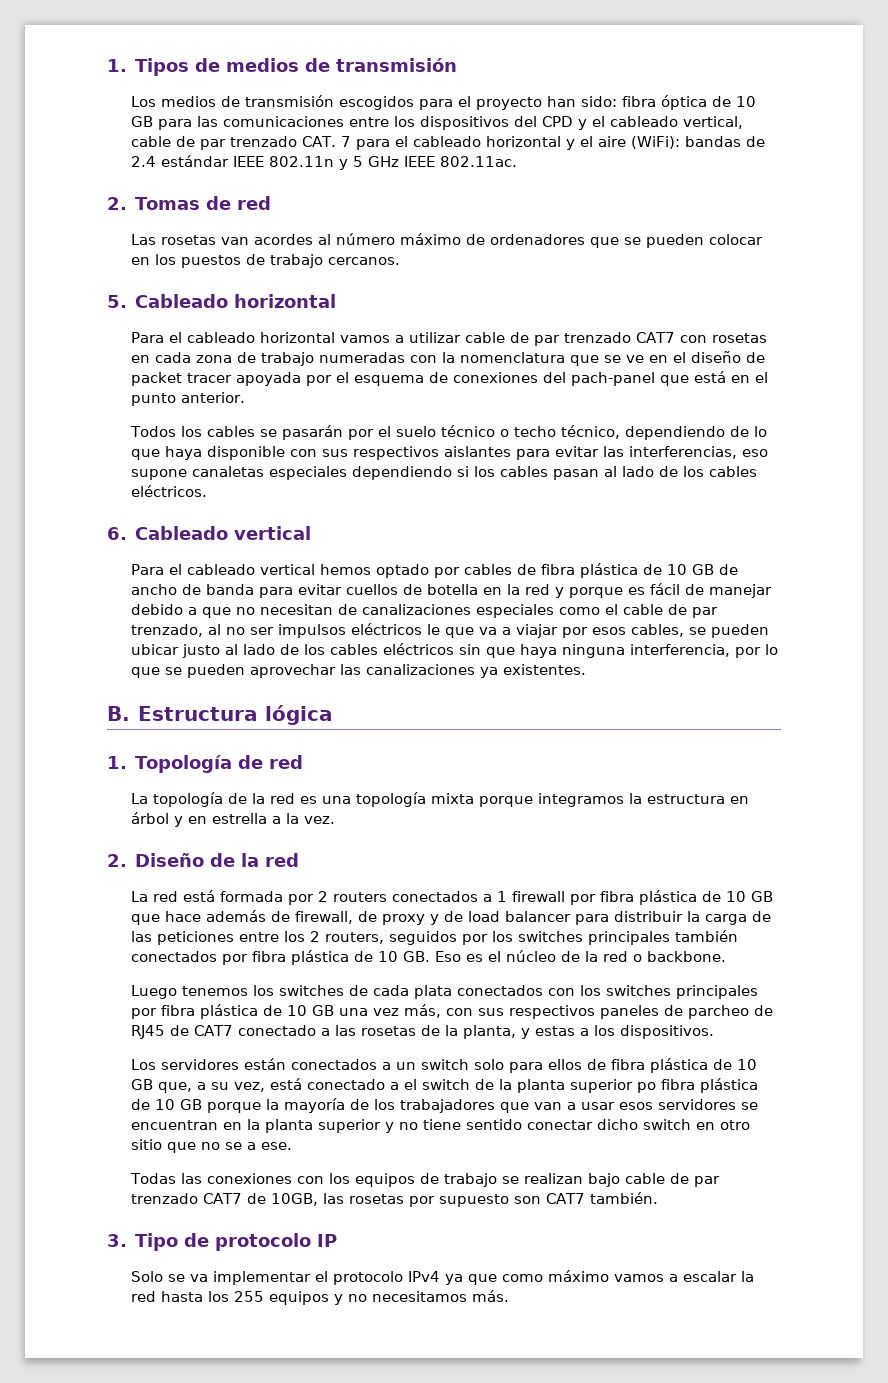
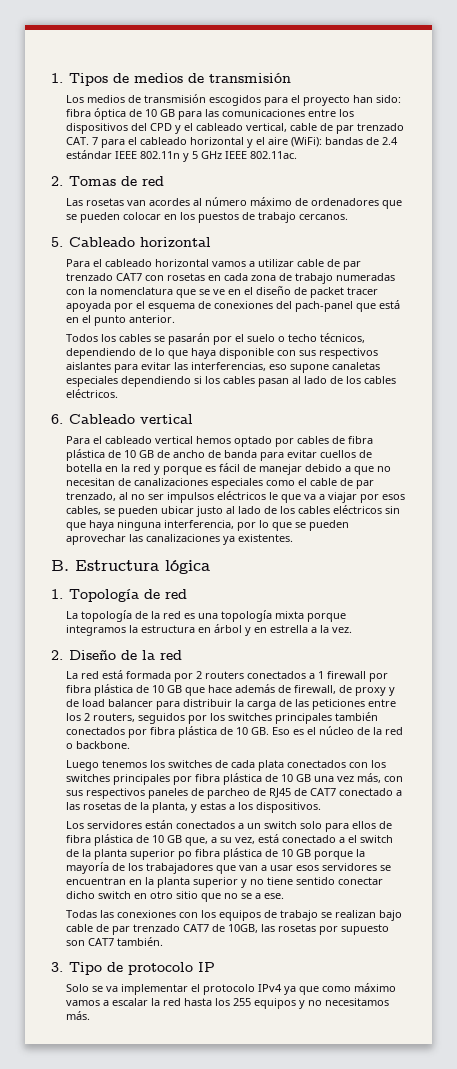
[441,425,496,437] técnico -> (275, 338) none
[561,425,621,439] técnico, -> [319,333,365,343] técnicos,

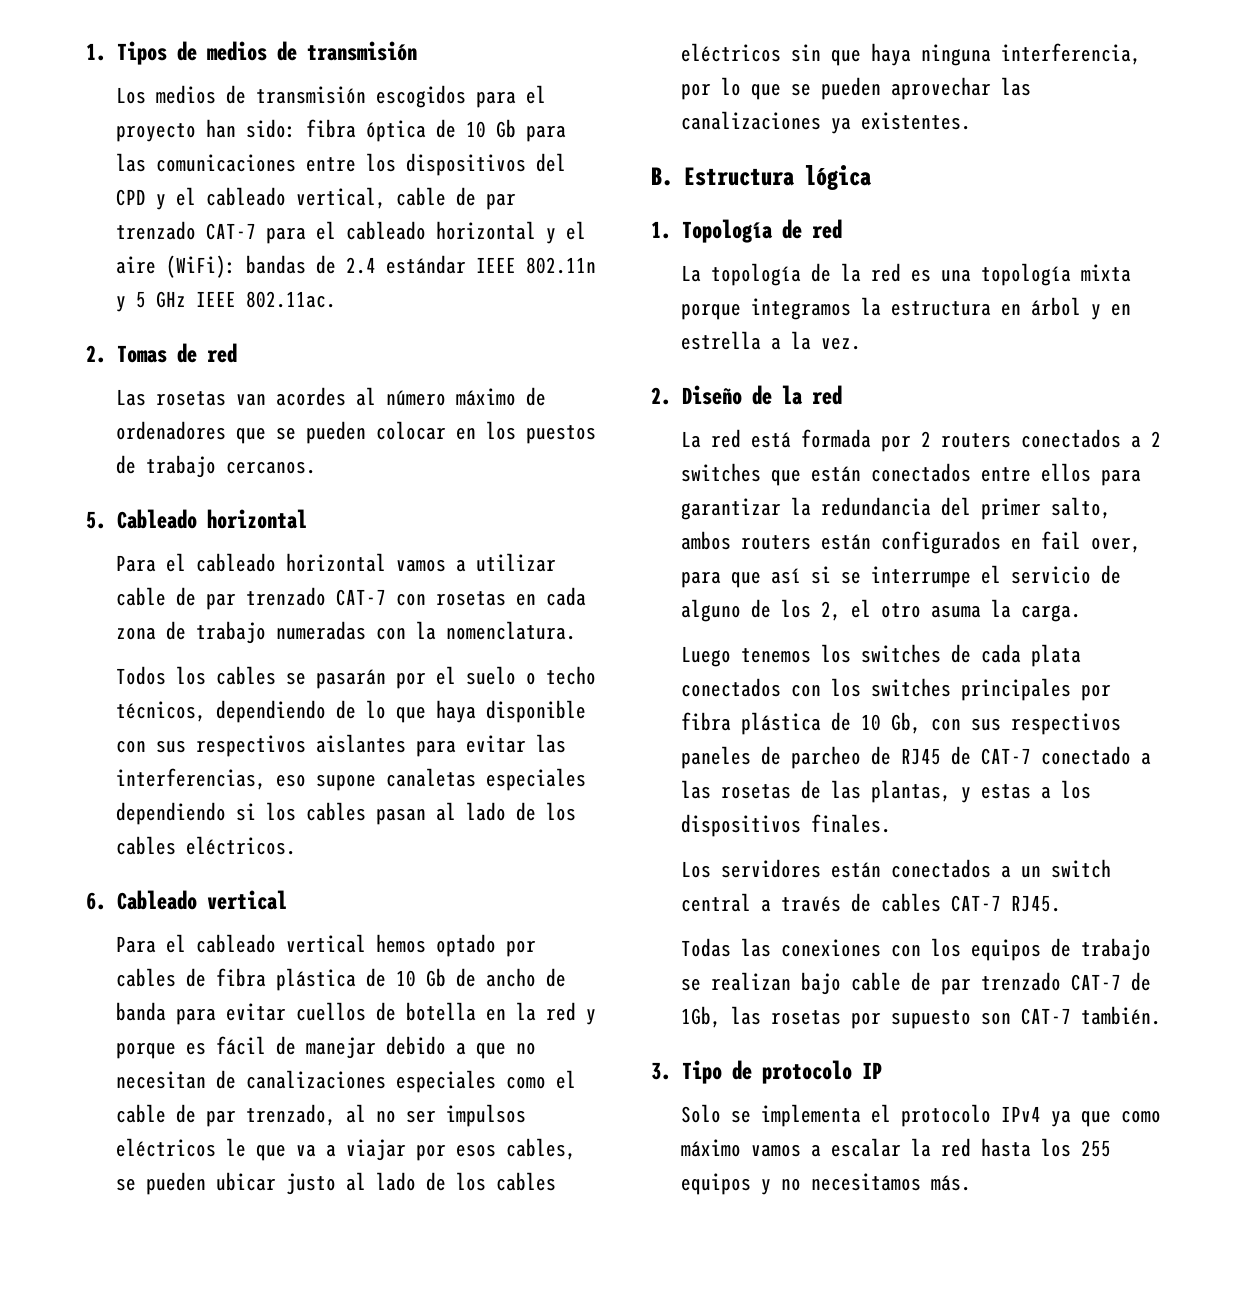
[159,109,175,117] GB -> [495,119,516,138] Gb
[65,137,98,145] CAT. 7 -> [205,223,256,240] CAT-7
[115,273,142,281] CAT7 -> [335,589,386,606] CAT-7
[99,286,378,298] [65,300,400,312] [65,315,175,326] nomenclatura que se ve en el diseño de packet tracer apoyada por el esquema de conexiones del pach-panel que está en el punto anterior. -> [445,621,576,640] nomenclatura.
[138,450,154,458] GB -> [425,968,446,987] Gb
[317,671,388,682] [65,684,395,696] [65,699,396,710] [65,712,378,724] [65,726,403,738] [65,741,130,749] 1 firewall por fibra plástica de 10 GB que hace además de firewall, de proxy y de load balancer para distribuir la carga de las peticiones entre los 2 routers, seguidos por los switches principales también conectados por fibra plástica de 10 GB. Eso es el núcleo de la red o backbone. -> [1150,431,1161,447] [680,463,1141,486] [680,497,1111,520] [680,531,1141,554] [680,565,1121,588] [680,599,1081,622] 2 switches que están conectados entre ellos para garantizar la redundancia del primer salto, ambos routers están configurados en fail over, para que así si se interrumpe el servicio de alguno de los 2, el otro asuma la carga.
[295,773,381,783] GB una vez más, -> [890,712,921,734] Gb,
[309,788,336,796] CAT7 -> [980,748,1031,765] CAT-7
[139,802,188,813] la planta, -> [830,780,951,803] las plantas,
[255,802,321,813] dispositivos. -> [680,814,891,837] dispositivos finales.
[299,821,392,832] [65,834,393,846] [65,848,365,860] [65,862,391,874] [65,877,383,888] [65,891,284,902] solo para ellos de fibra plástica de 10 GB que, a su vez, está conectado a el switch de la planta superior po fibra plástica de 10 GB porque la mayoría de los trabajadores que van a usar esos servidores se encuentran en la planta superior y no tiene sentido conectar dicho switch en otro sitio que no se a ese. -> [680,893,1061,912] central a través de cables CAT-7 RJ45.
[182,924,258,933] CAT7 de 10GB, -> [1070,972,1151,991] [680,1006,721,1028] CAT-7 de 1Gb,
[87,938,114,946] CAT7 -> [1020,1008,1071,1025] CAT-7
[105,984,188,995] va implementar -> [760,1104,861,1127] implementa

